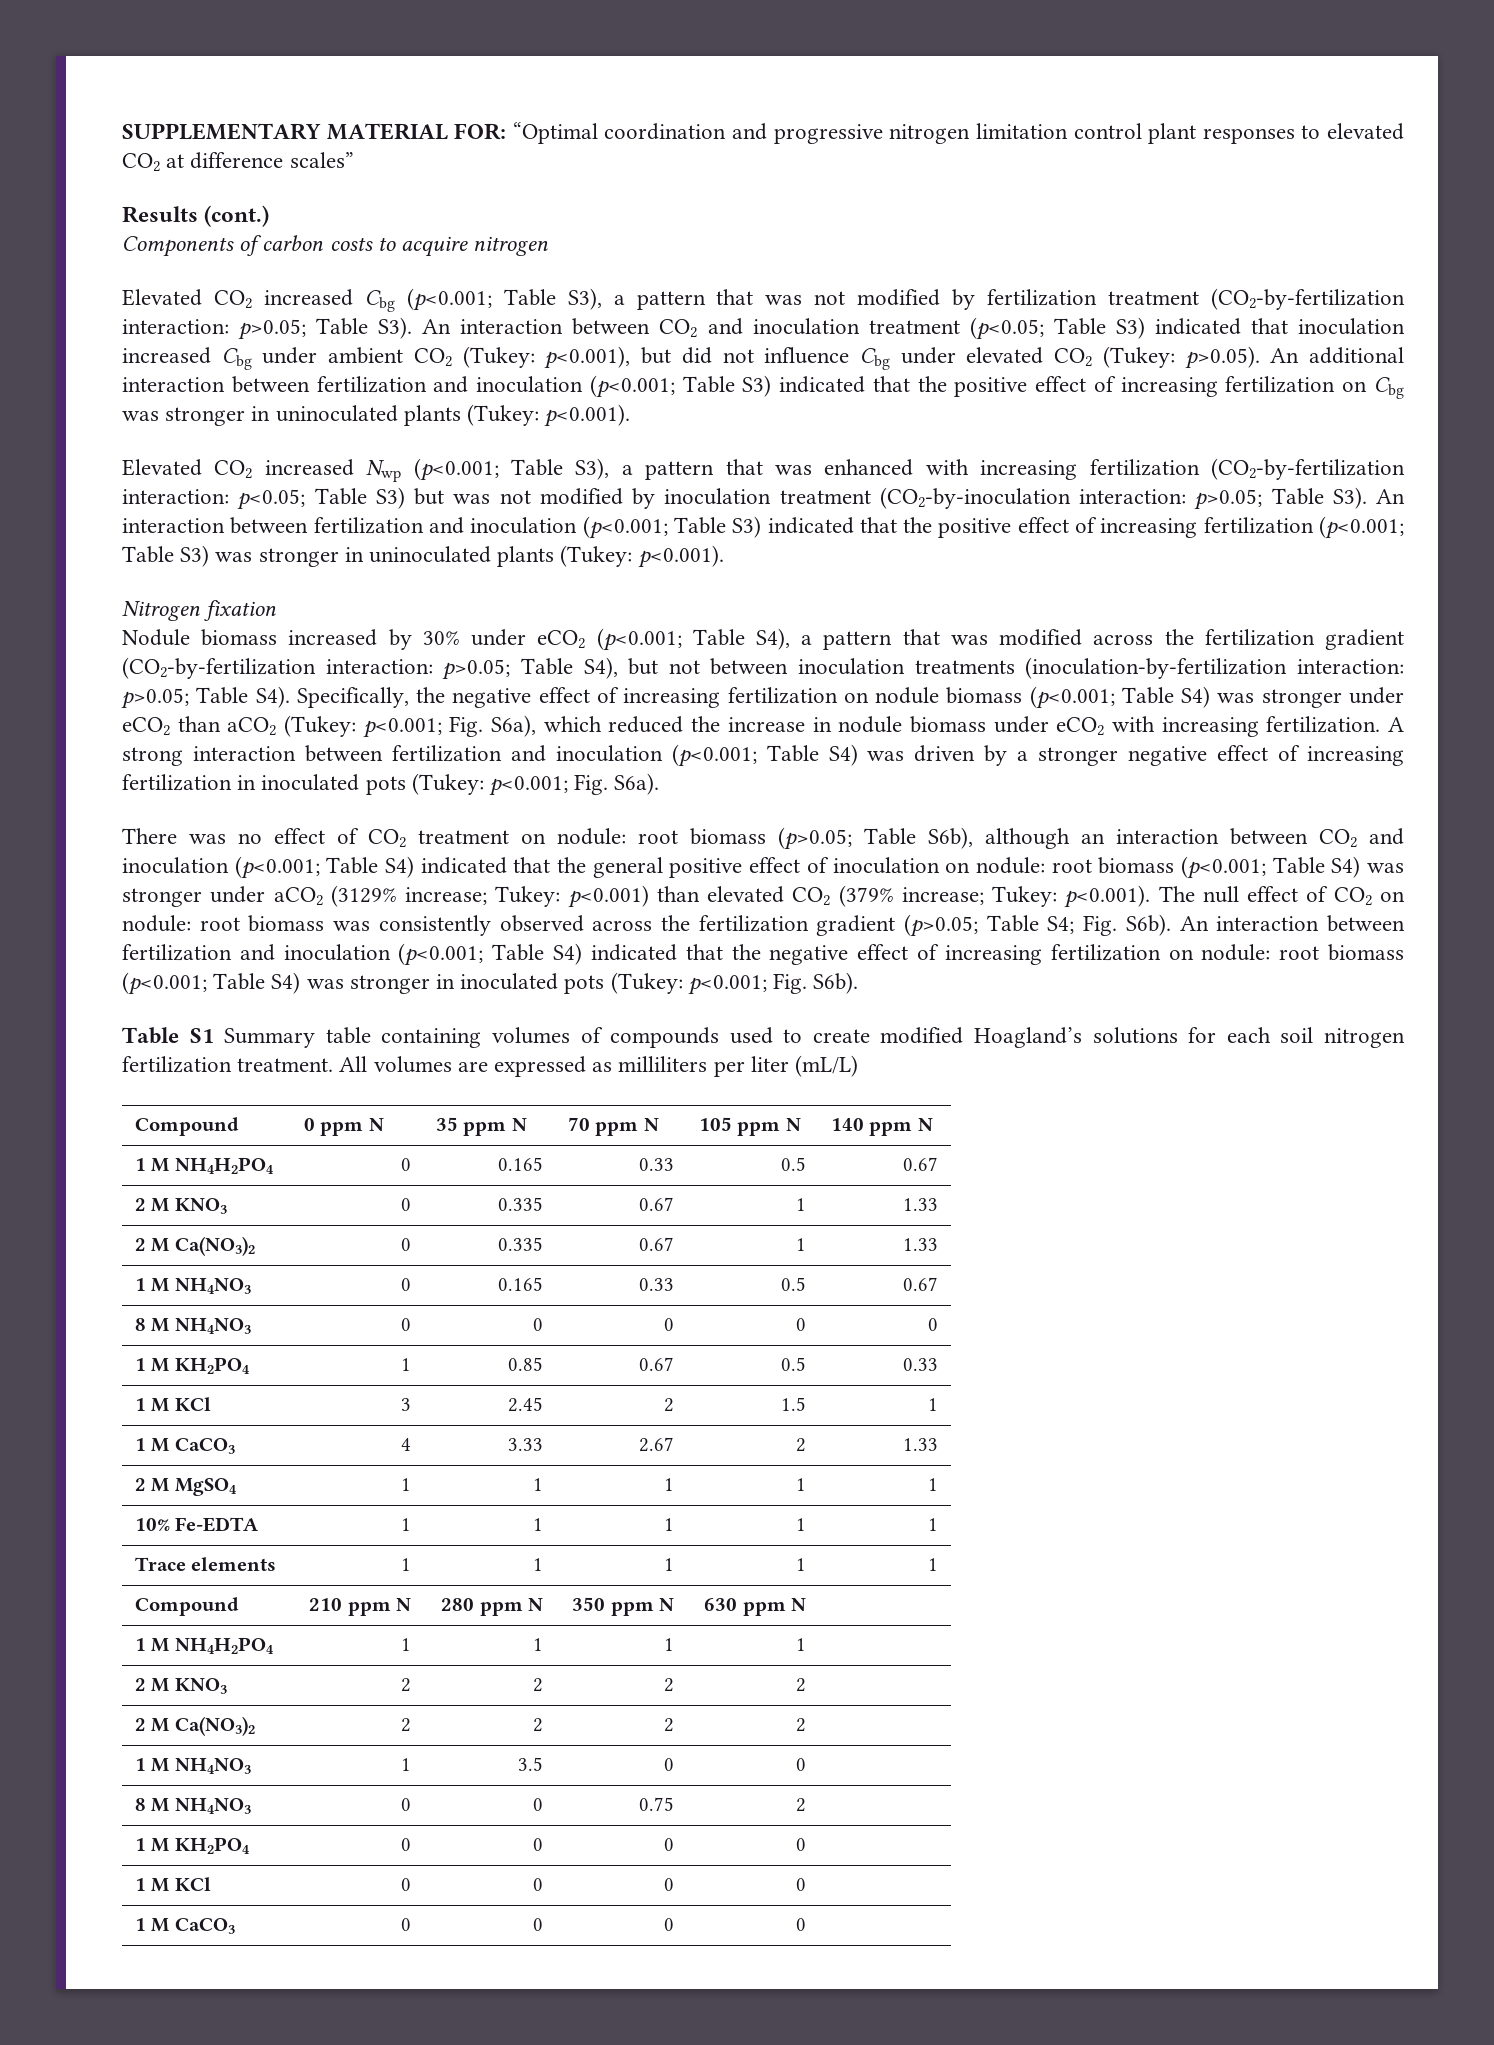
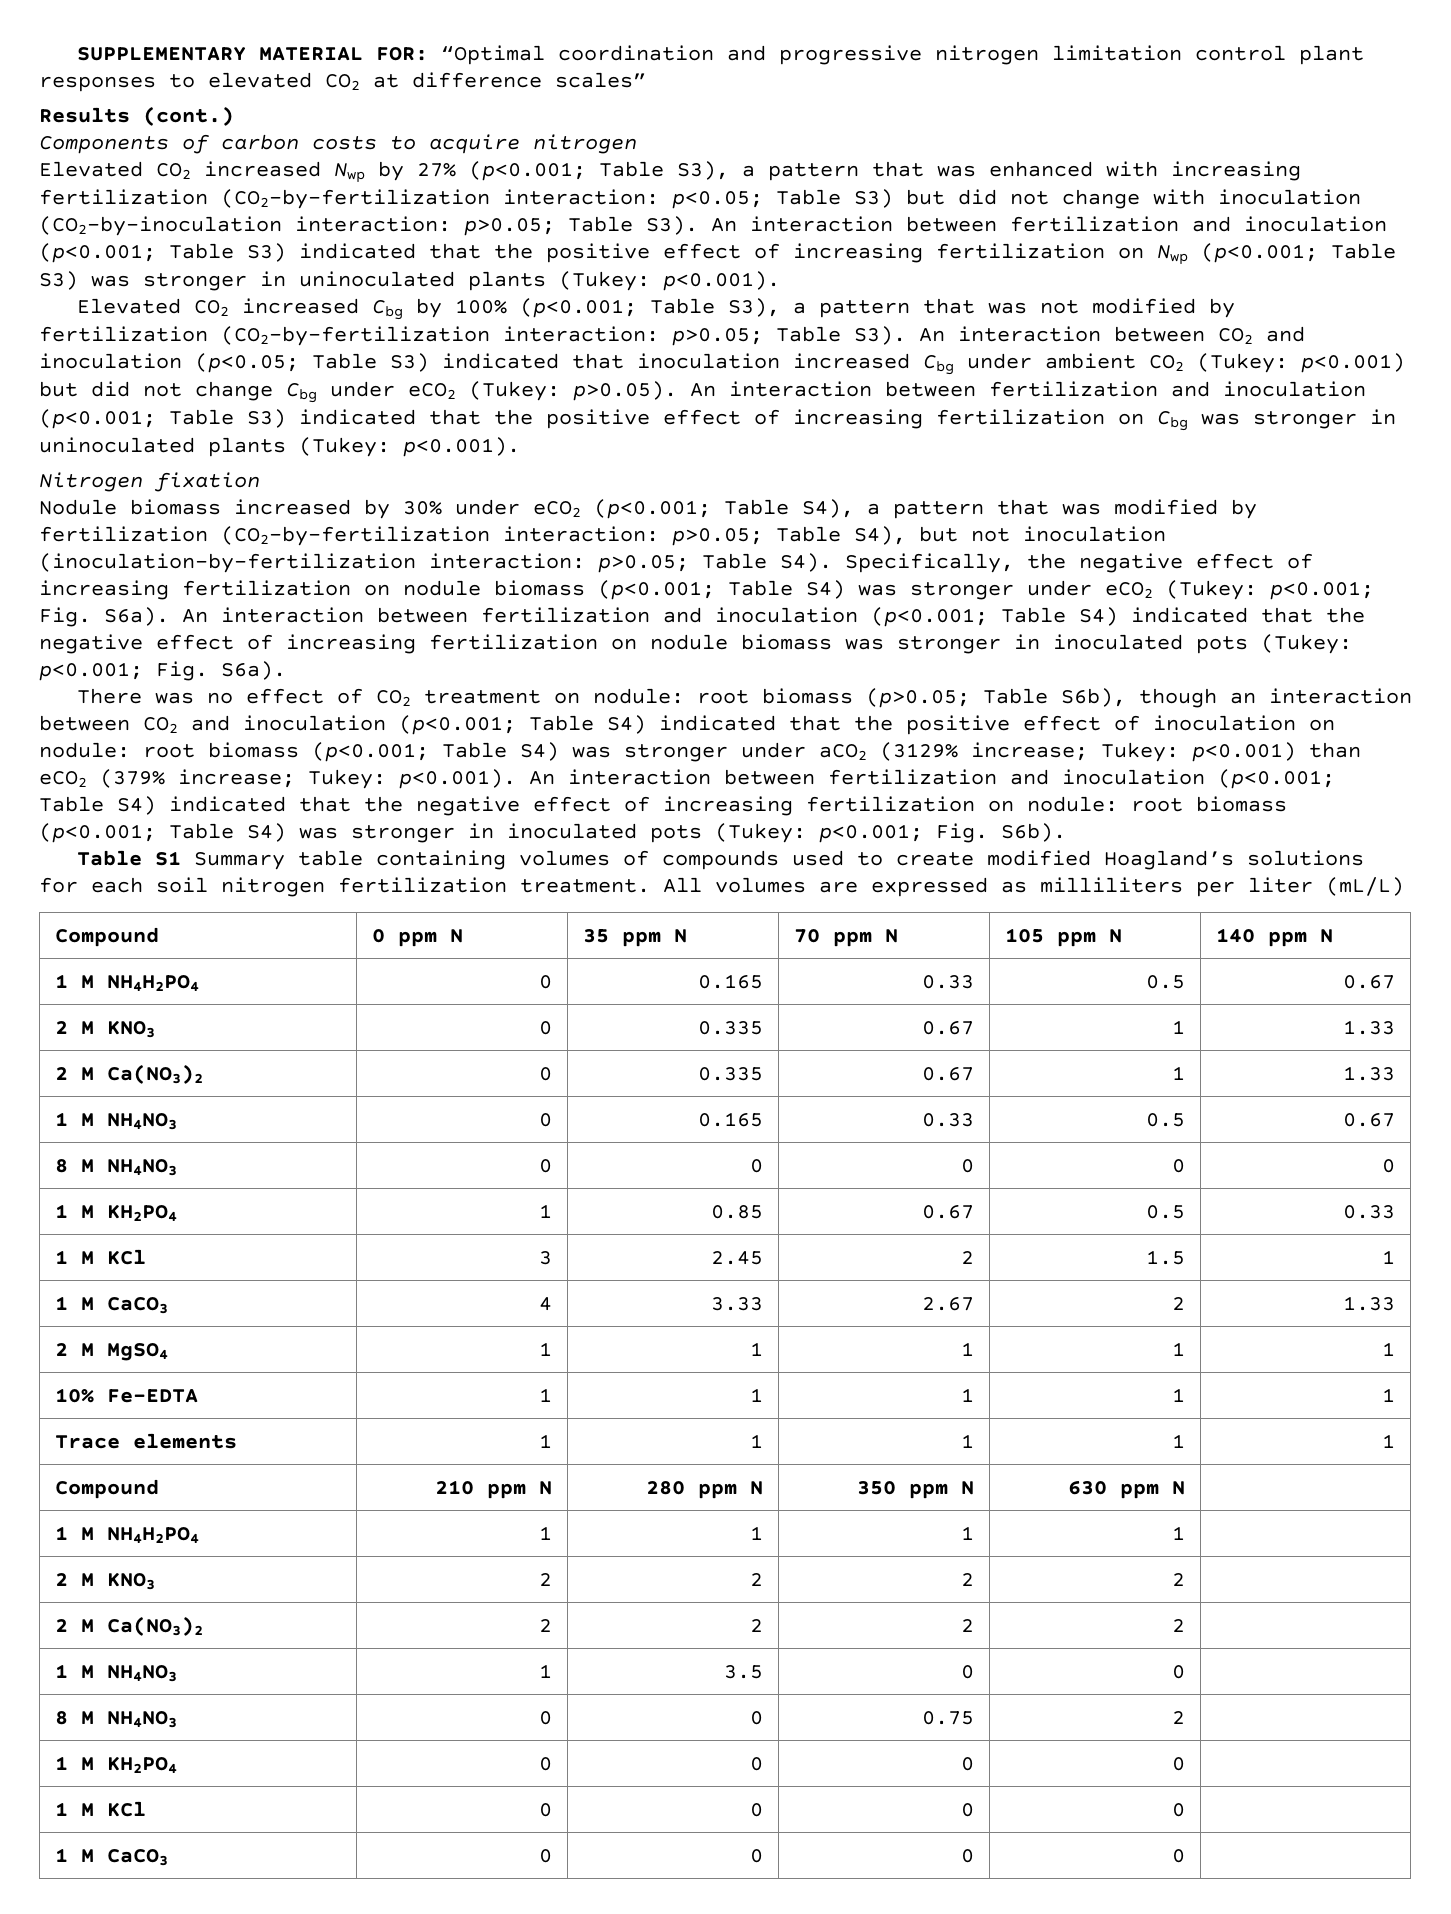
(549, 246) none -> [39,161,1301,183] [39,189,1361,209] [39,216,1387,236] [39,243,1396,265] [39,271,780,291] // Elevated CO2 increased Nwp by 27% (p<0.001; Table S3), a pattern that was enhanced with increasing fertilization (CO2-by-fertilization interaction: p<0.05; Table S3) but did not change with inoculation (CO2-by-inoculation interaction: p>0.05; Table S3). An interaction between fertilization and inoculation (p<0.001; Table S3) indicated that the positive effect of increasing fertilization on Nwp (p<0.001; Table S3) was stronger in uninoculated plants (Tukey: p<0.001).
(395, 301) none -> [415,298,507,318] by 100%
[1108,291,1200,305] treatment -> (208, 334) none
[868,320,960,334] treatment -> (182, 361) none
[544,346,1093,370] p<0.001), but did not influence Cbg under elevated CO2 -> [1301,353,1405,373] [39,381,456,403] p<0.001) but did not change Cbg under eCO2
[1308,347,1404,364] additional -> (716, 390) none
[122,458,1405,482] [122,487,1405,510] [122,516,1404,539] [122,545,724,568] // Elevated CO2 increased Nwp (p<0.001; Table S3), a pattern that was enhanced with increasing fertilization (CO2-by-fertilization interaction: p<0.05; Table S3) but was not modified by inoculation treatment (CO2-by-inoculation interaction: p>0.05; Table S3). An interaction between fertilization and inoculation (p<0.001; Table S3) indicated that the positive effect of increasing fertilization (p<0.001; Table S3) was stronger in uninoculated plants (Tukey: p<0.001). -> (520, 447) none
[1093,629,1404,650] across the fertilization gradient -> [1231,499,1257,519] [39,526,208,542] by fertilization
[710,658,1015,675] between inoculation treatments -> [1023,526,1166,542] inoculation
[177,715,1405,738] [122,744,1404,767] [122,774,232,791] than aCO2 (Tukey: p<0.001; Fig. S6a), which reduced the increase in nodule biomass under eCO2 with increasing fertilization. A strong interaction between fertilization and inoculation (p<0.001; Table S4) was driven by a stronger negative effect of increasing fertilization -> [1166,580,1374,600] [39,607,1365,627] [39,634,1001,654] (Tukey: p<0.001; Fig. S6a). An interaction between fertilization and inoculation (p<0.001; Table S4) indicated that the negative effect of increasing fertilization on nodule biomass was stronger
[985,828,1070,849] although -> [1138,688,1217,708] though
[592,857,663,878] general -> (893, 723) none
[707,886,831,906] elevated CO2 -> [39,771,87,787] eCO2
[1158,886,1406,906] [122,914,1171,937] The null effect of CO2 on nodule: root biomass was consistently observed across the fertilization gradient (p>0.05; Table S4; Fig. S6b). -> (516, 779) none

